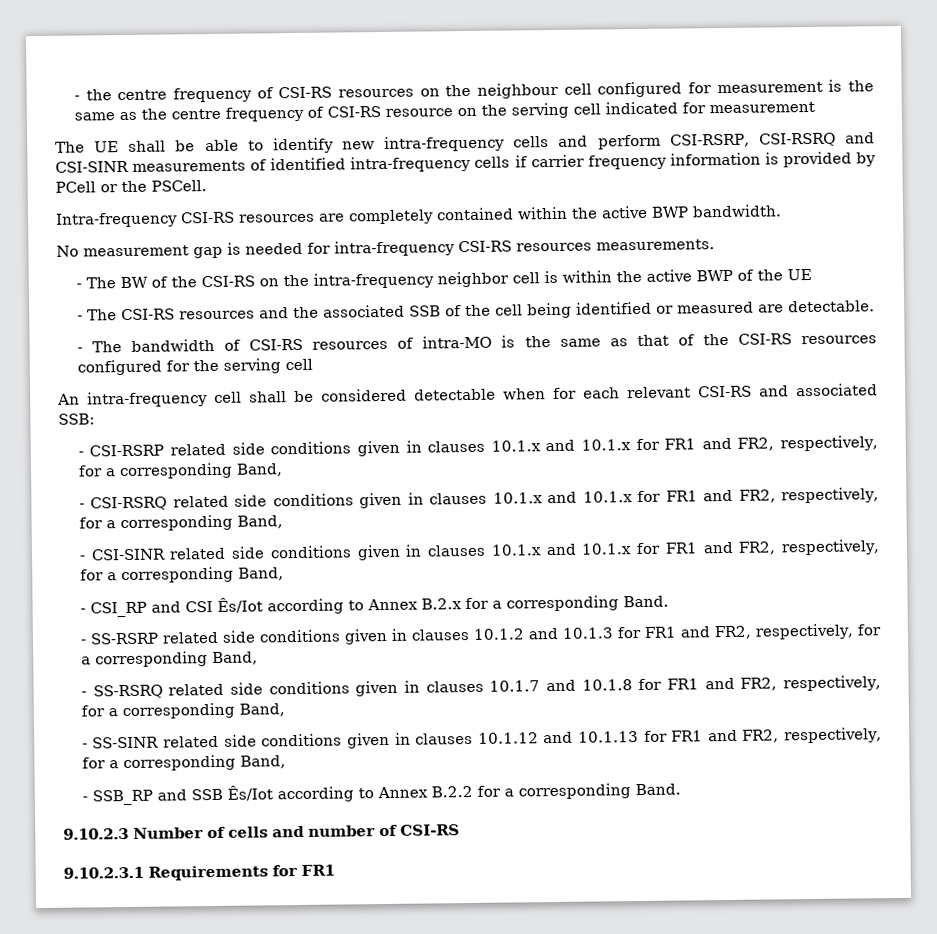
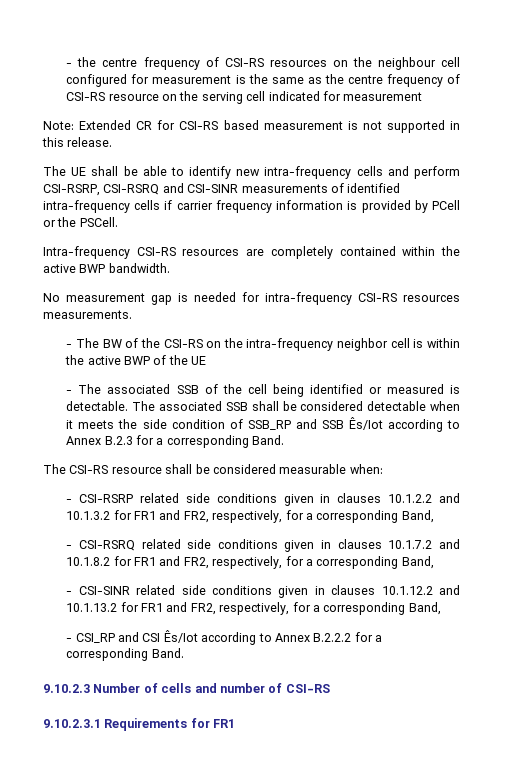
(815, 107) none -> [43,120,461,133] [42,137,113,147] // Note: Extended CR for CSI-RS based measurement is not supported in this release.
[120,306,319,321] CSI-RS resources and the -> (102, 389) none
[757,304,784,313] are -> [449,385,460,394] is
[76,333,878,353] [76,358,313,376] [57,391,242,408] // - The bandwidth of CSI-RS resources of intra-MO is the same as that of the CSI-RS resources configured for the serving cell // An intra-frequency cell -> [132,401,248,411] The associated SSB
[553,383,878,400] [58,413,95,425] for each relevant CSI-RS and associated SSB: -> [66,417,460,432] [66,435,285,448] [43,464,383,474] it meets the side condition of SSB_RP and SSB Ês/Iot according to Annex B.2.3 for a corresponding Band. // The CSI-RS resource shall be considered measurable when:
[490,439,631,452] 10.1.x and 10.1.x -> [388,493,461,503] [66,511,111,520] 10.1.2.2 and 10.1.3.2
[492,491,633,504] 10.1.x and 10.1.x -> [388,539,461,549] [66,557,111,566] 10.1.7.2 and 10.1.8.2
[490,543,633,556] 10.1.x and 10.1.x -> [381,585,460,595] [66,603,118,612] 10.1.12.2 and 10.1.13.2
[420,595,669,612] [79,623,882,645] [80,651,258,668] [80,675,882,699] [80,702,285,720] [81,727,883,749] [81,754,286,772] [81,785,473,806] B.2.x for a corresponding Band. // - SS-RSRP related side conditions given in clauses 10.1.2 and 10.1.3 for FR1 and FR2, respectively, for a corresponding Band, // - SS-RSRQ related side conditions given in clauses 10.1.7 and 10.1.8 for FR1 and FR2, respectively, for a corresponding Band, // - SS-SINR related side conditions given in clauses 10.1.12 and 10.1.13 for FR1 and FR2, respectively, for a corresponding Band, // - SSB_RP and SSB Ês/Iot according to Annex B.2.2 -> [313,633,352,642] B.2.2.2

